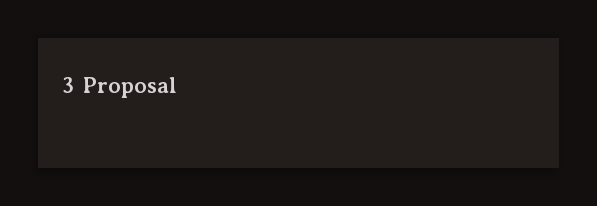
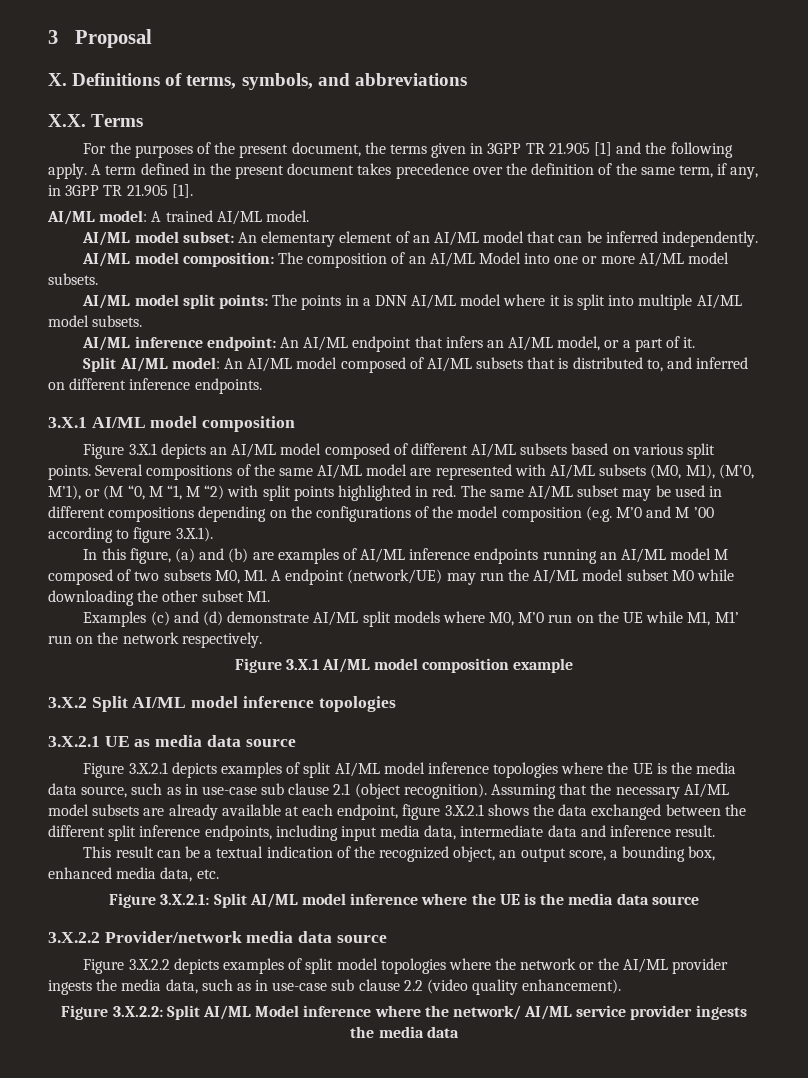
(177, 87) none -> [48,73,467,90] [48,114,144,127] [83,142,733,158] [48,163,759,179] [48,184,193,198] [47,210,309,225] [82,231,759,247] [82,252,730,268] [48,273,98,285] [82,294,742,310] [48,315,143,327] [82,336,696,352] [83,357,749,373] [48,378,262,394] [48,416,296,432] [83,443,716,459] [48,464,754,480] [48,485,722,501] [48,506,714,522] [48,527,213,543] [83,548,729,564] [48,569,734,585] [48,590,270,606] [83,611,739,627] [48,632,262,648] [234,658,574,673] [48,696,396,712] [48,735,296,747] [83,762,737,778] [48,783,729,799] [48,804,746,820] [48,825,716,841] [83,846,716,862] [48,867,219,882] [109,893,699,908] [48,931,387,943] [83,958,729,974] [48,979,622,995] [61,1005,747,1020] [350,1026,459,1038] // X. Definitions of terms, symbols, and abbreviations // X.X. Terms // For the purposes of the present document, the terms given in 3GPP TR 21.905 [1] and the following apply. A term defined in the present document takes precedence over the definition of the same term, if any, in 3GPP TR 21.905 [1]. // AI/ML model: A trained AI/ML model. // AI/ML model subset: An elementary element of an AI/ML model that can be inferred independently. // AI/ML model composition: The composition of an AI/ML Model into one or more AI/ML model subsets. // AI/ML model split points: The points in a DNN AI/ML model where it is split into multiple AI/ML model subsets. // AI/ML inference endpoint: An AI/ML endpoint that infers an AI/ML model, or a part of it. // Split AI/ML model: An AI/ML model composed of AI/ML subsets that is distributed to, and inferred on different inference endpoints. // 3.X.1 AI/ML model composition // Figure 3.X.1 depicts an AI/ML model composed of different AI/ML subsets based on various split points. Several compositions of the same AI/ML model are represented with AI/ML subsets (M0, M1), (M’0, M’1), or (M “0, M “1, M “2) with split points highlighted in red. The same AI/ML subset may be used in different compositions depending on the configurations of the model composition (e.g. M’0 and M ’00 according to figure 3.X.1). // In this figure, (a) and (b) are examples of AI/ML inference endpoints running an AI/ML model M composed of two subsets M0, M1. A endpoint (network/UE) may run the AI/ML model subset M0 while downloading the other subset M1. // Examples (c) and (d) demonstrate AI/ML split models where M0, M’0 run on the UE while M1, M1’ run on the network respectively. // Figure 3.X.1 AI/ML model composition example // 3.X.2 Split AI/ML model inference topologies // 3.X.2.1 UE as media data source // Figure 3.X.2.1 depicts examples of split AI/ML model inference topologies where the UE is the media data source, such as in use-case sub clause 2.1 (object recognition). Assuming that the necessary AI/ML model subsets are already available at each endpoint, figure 3.X.2.1 shows the data exchanged between the different split inference endpoints, including input media data, intermediate data and inference result. // This result can be a textual indication of the recognized object, an output score, a bounding box, enhanced media data, etc. // Figure 3.X.2.1: Split AI/ML model inference where the UE is the media data source // 3.X.2.2 Provider/network media data source // Figure 3.X.2.2 depicts examples of split model topologies where the network or the AI/ML provider ingests the media data, such as in use-case sub clause 2.2 (video quality enhancement). // Figure 3.X.2.2: Split AI/ML Model inference where the network/ AI/ML service provider ingests the media data

